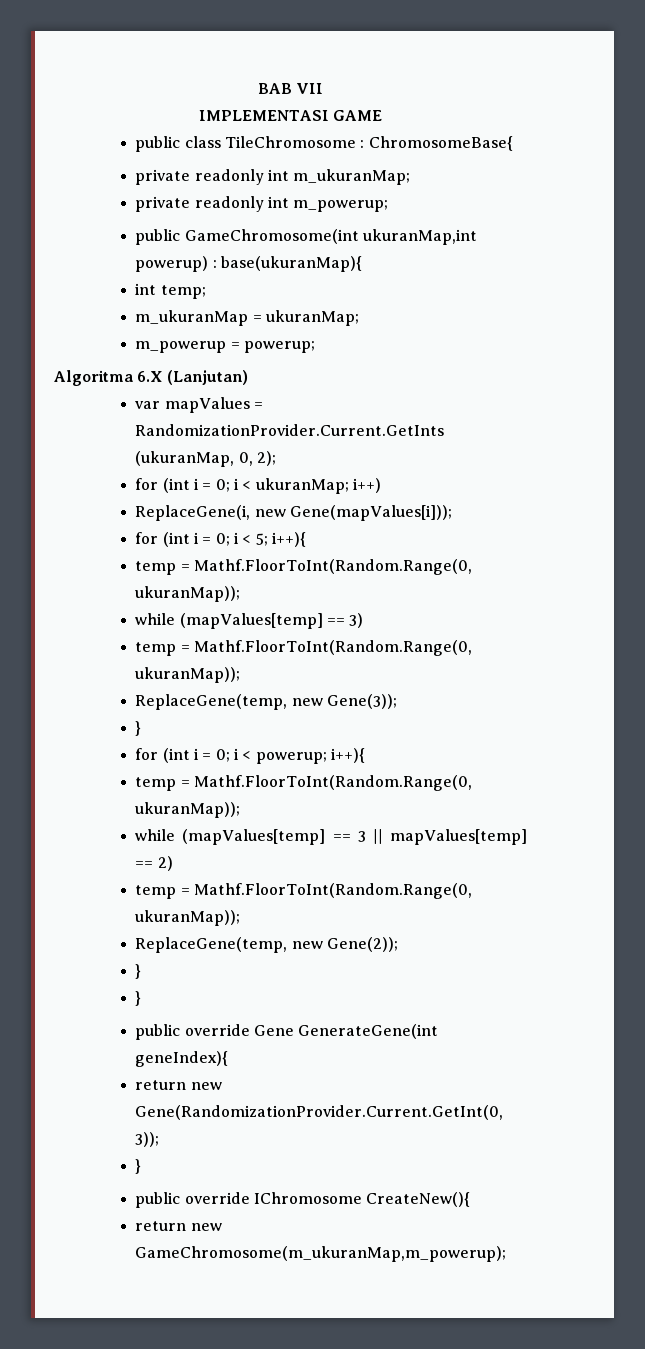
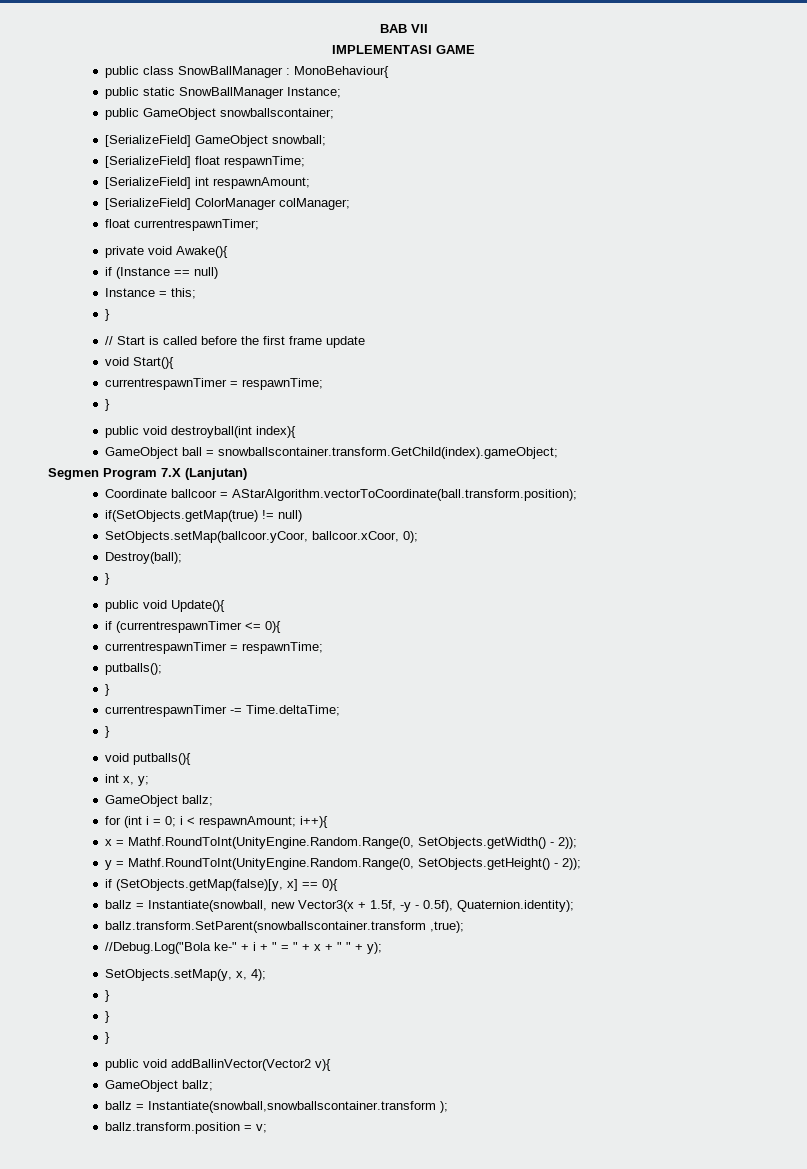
[224,136,513,151] [135,169,411,185] [135,196,389,212] [135,229,477,245] [135,256,362,272] [135,283,206,299] [135,310,359,326] [135,341,315,353] [54,370,248,386] [135,397,263,413] [135,424,445,436] [135,451,276,467] [135,478,381,494] [135,505,452,521] [135,532,306,547] [135,559,472,575] [135,586,241,602] [135,613,364,629] [135,640,472,656] [135,667,241,683] [135,694,397,710] [135,721,142,736] [135,748,365,764] [135,775,472,791] [135,802,241,818] [135,829,527,845] [135,856,173,871] [135,883,472,899] [135,910,241,926] [135,937,398,953] [135,964,142,979] [135,991,142,1006] [135,1024,439,1040] [135,1051,229,1067] [135,1080,222,1090] [135,1105,504,1120] [135,1132,160,1147] [135,1159,142,1174] [135,1192,471,1208] [135,1221,222,1231] [135,1246,507,1262] TileChromosome : ChromosomeBase{ // private readonly int m_ukuranMap; // private readonly int m_powerup; // public GameChromosome(int ukuranMap,int powerup) : base(ukuranMap){ // int temp; // m_ukuranMap = ukuranMap; // m_powerup = powerup; // Algoritma 6.X (Lanjutan) // var mapValues = RandomizationProvider.Current.GetInts (ukuranMap, 0, 2); // for (int i = 0; i < ukuranMap; i++) // ReplaceGene(i, new Gene(mapValues[i])); // for (int i = 0; i < 5; i++){ // temp = Mathf.FloorToInt(Random.Range(0, ukuranMap)); // while (mapValues[temp] == 3) // temp = Mathf.FloorToInt(Random.Range(0, ukuranMap)); // ReplaceGene(temp, new Gene(3)); // } // for (int i = 0; i < powerup; i++){ // temp = Mathf.FloorToInt(Random.Range(0, ukuranMap)); // while (mapValues[temp] == 3 || mapValues[temp] == 2) // temp = Mathf.FloorToInt(Random.Range(0, ukuranMap)); // ReplaceGene(temp, new Gene(2)); // } // } // public override Gene GenerateGene(int geneIndex){ // return new Gene(RandomizationProvider.Current.GetInt(0, 3)); // } // public override IChromosome CreateNew(){ // return new GameChromosome(m_ukuranMap,m_powerup); -> [177,66,389,78] [104,87,341,99] [104,108,334,120] [104,135,326,147] [104,156,305,168] [104,177,310,189] [104,198,350,210] [104,219,259,231] [104,246,228,258] [104,267,218,279] [104,288,196,299] [104,309,110,321] [104,336,365,348] [104,357,174,369] [104,378,323,390] [104,399,110,411] [104,426,296,438] [104,447,558,459] [48,468,247,480] [104,489,577,501] [104,510,302,522] [104,531,418,543] [104,552,182,564] [104,573,110,585] [104,600,225,612] [104,621,281,633] [104,642,323,654] [104,663,162,675] [104,684,110,696] [104,705,340,717] [104,726,110,738] [104,753,191,765] [104,774,149,786] [104,795,213,807] [104,816,328,828] [104,837,577,849] [104,858,581,870] [104,879,338,891] [104,900,574,912] [104,921,464,933] [104,942,382,954] [104,969,266,981] [104,990,110,1002] [104,1011,110,1023] [104,1032,110,1044] [104,1059,331,1071] [104,1080,213,1092] [104,1101,448,1113] [104,1122,267,1134] SnowBallManager : MonoBehaviour{ // public static SnowBallManager Instance; // public GameObject snowballscontainer; // [SerializeField] GameObject snowball; // [SerializeField] float respawnTime; // [SerializeField] int respawnAmount; // [SerializeField] ColorManager colManager; // float currentrespawnTimer; // private void Awake(){ // if (Instance == null) // Instance = this; // } // // Start is called before the first frame update // void Start(){ // currentrespawnTimer = respawnTime; // } // public void destroyball(int index){ // GameObject ball = snowballscontainer.transform.GetChild(index).gameObject; // Segmen Program 7.X (Lanjutan) // Coordinate ballcoor = AStarAlgorithm.vectorToCoordinate(ball.transform.position); // if(SetObjects.getMap(true) != null) // SetObjects.setMap(ballcoor.yCoor, ballcoor.xCoor, 0); // Destroy(ball); // } // public void Update(){ // if (currentrespawnTimer <= 0){ // currentrespawnTimer = respawnTime; // putballs(); // } // currentrespawnTimer -= Time.deltaTime; // } // void putballs(){ // int x, y; // GameObject ballz; // for (int i = 0; i < respawnAmount; i++){ // x = Mathf.RoundToInt(UnityEngine.Random.Range(0, SetObjects.getWidth() - 2)); // y = Mathf.RoundToInt(UnityEngine.Random.Range(0, SetObjects.getHeight() - 2)); // if (SetObjects.getMap(false)[y, x] == 0){ // ballz = Instantiate(snowball, new Vector3(x + 1.5f, -y - 0.5f), Quaternion.identity); // ballz.transform.SetParent(snowballscontainer.transform ,true); // //Debug.Log("Bola ke-" + i + " = " + x + " " + y); // SetObjects.setMap(y, x, 4); // } // } // } // public void addBallinVector(Vector2 v){ // GameObject ballz; // ballz = Instantiate(snowball,snowballscontainer.transform ); // ballz.transform.position = v;

